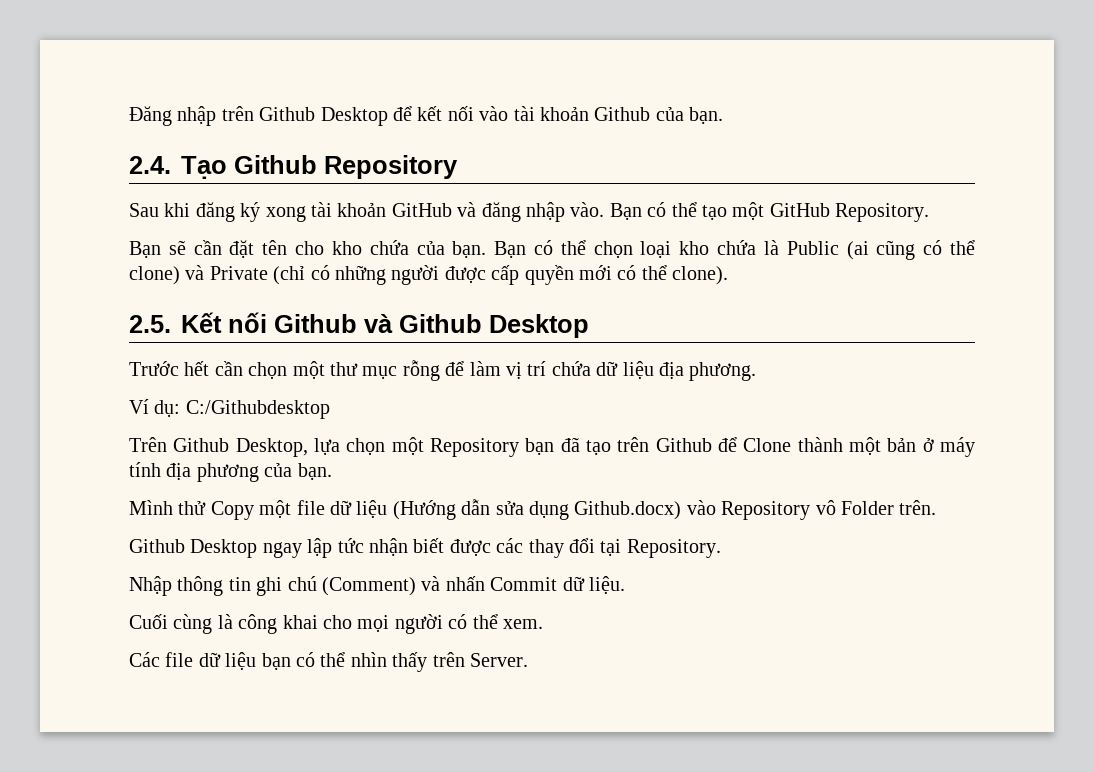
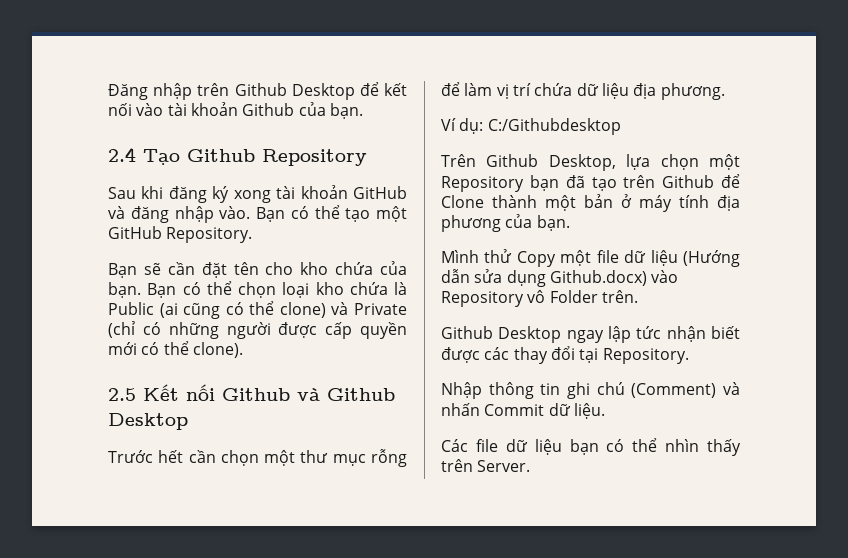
[129,156,171,174] 2.4. -> [108,147,136,162] 2.4
[129,315,171,333] 2.5. -> [108,388,136,401] 2.5
[129,614,543,634] // Cuối cùng là công khai cho mọi người có thể xem. -> (605, 411) none

